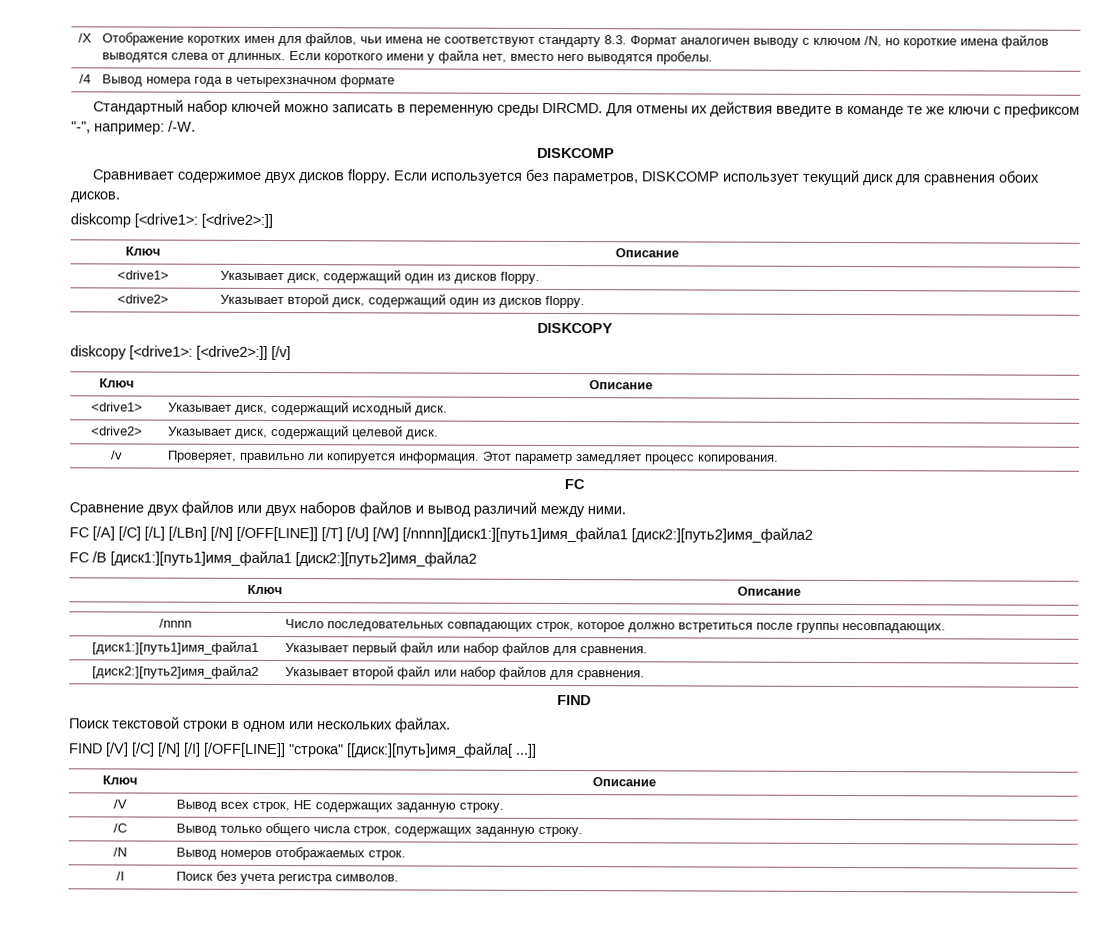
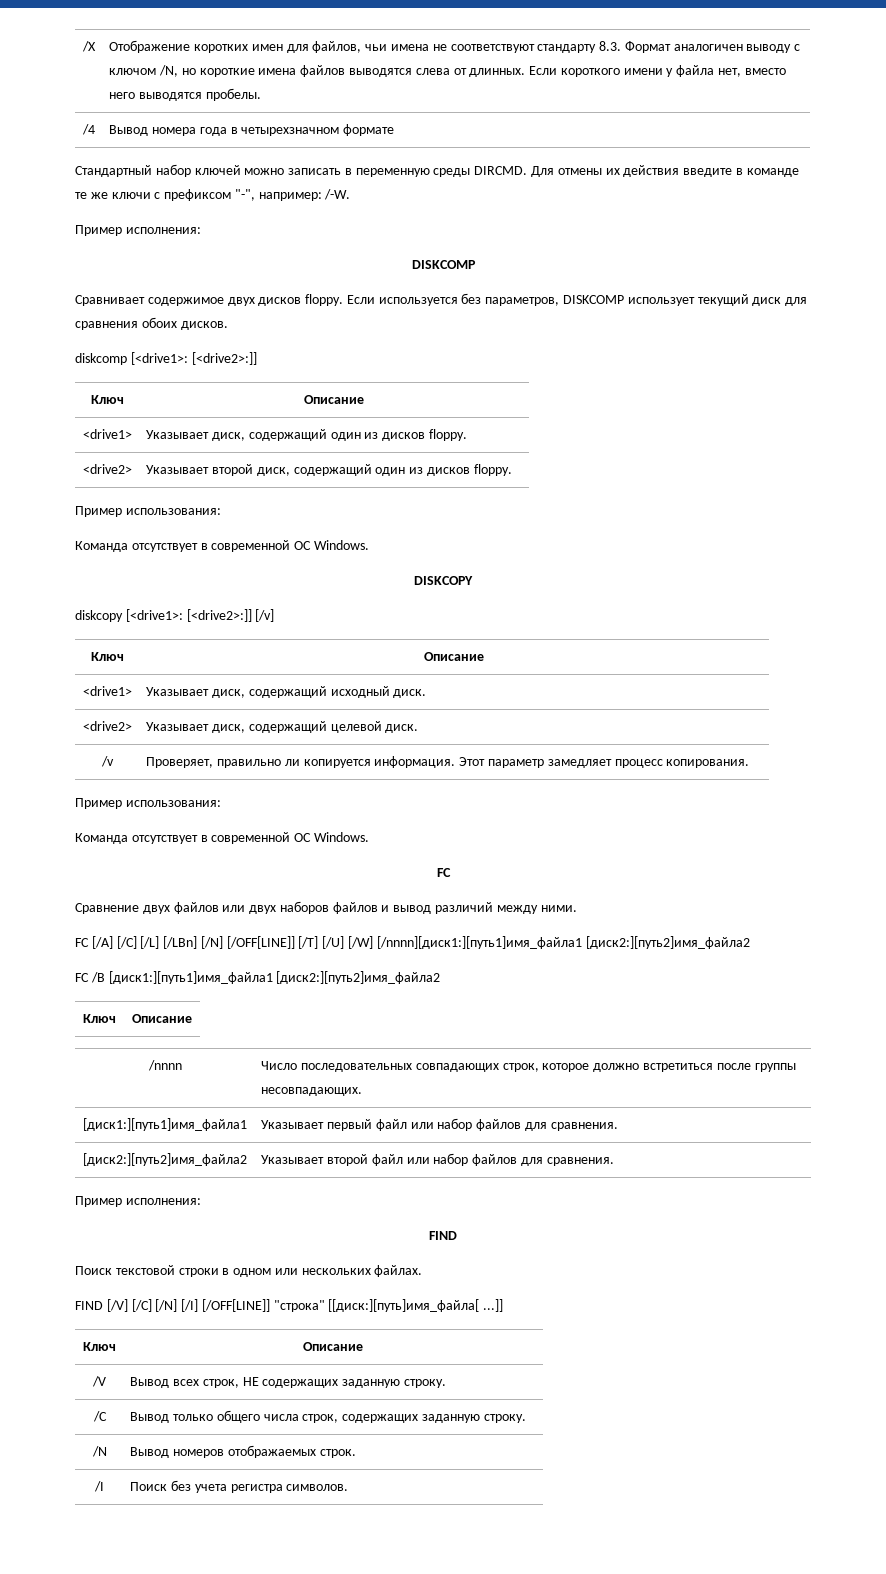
(196, 126) none -> [75,225,201,236] // Пример исполнения:
(585, 302) none -> [75,506,221,517] [75,540,369,552] // Пример использования: // Команда отсутствует в современной ОС Windows.
(779, 459) none -> [75,798,221,809] [75,832,369,844] // Пример использования: // Команда отсутствует в современной ОС Windows.
(645, 675) none -> [75,1196,201,1207] // Пример исполнения:

